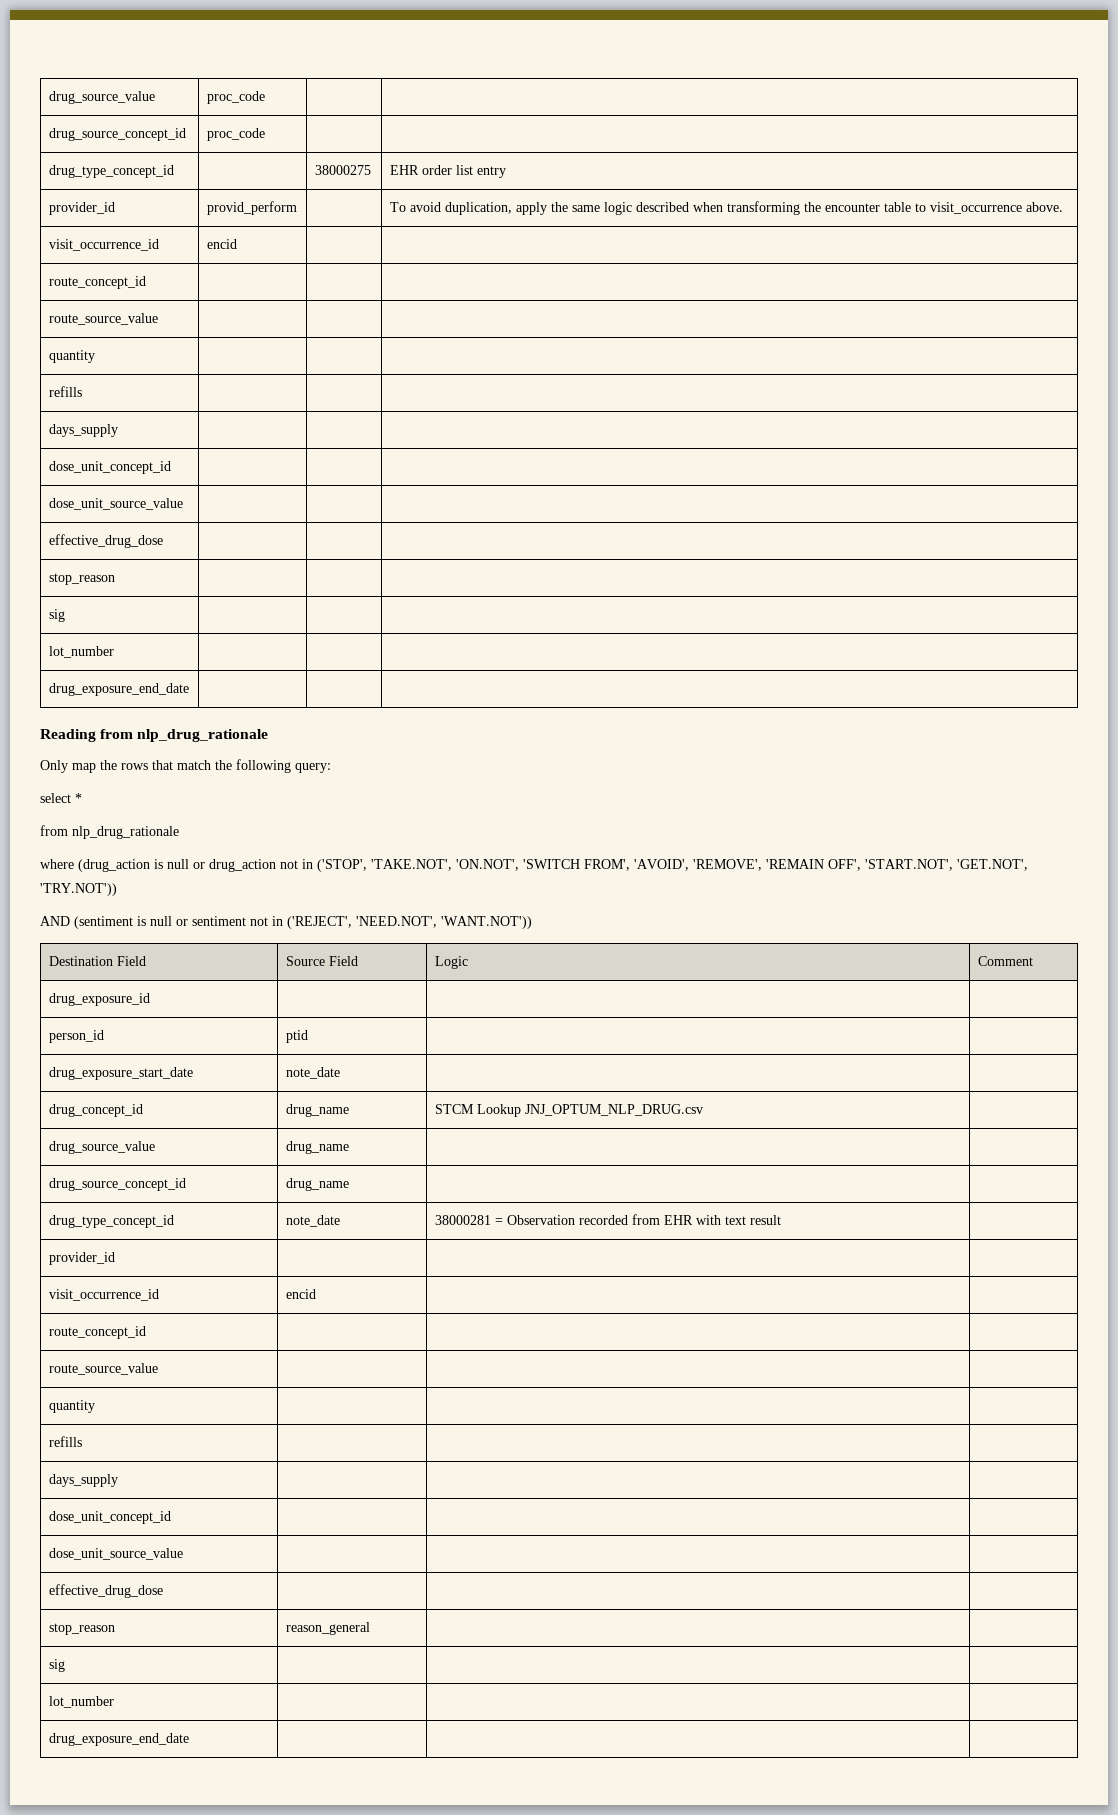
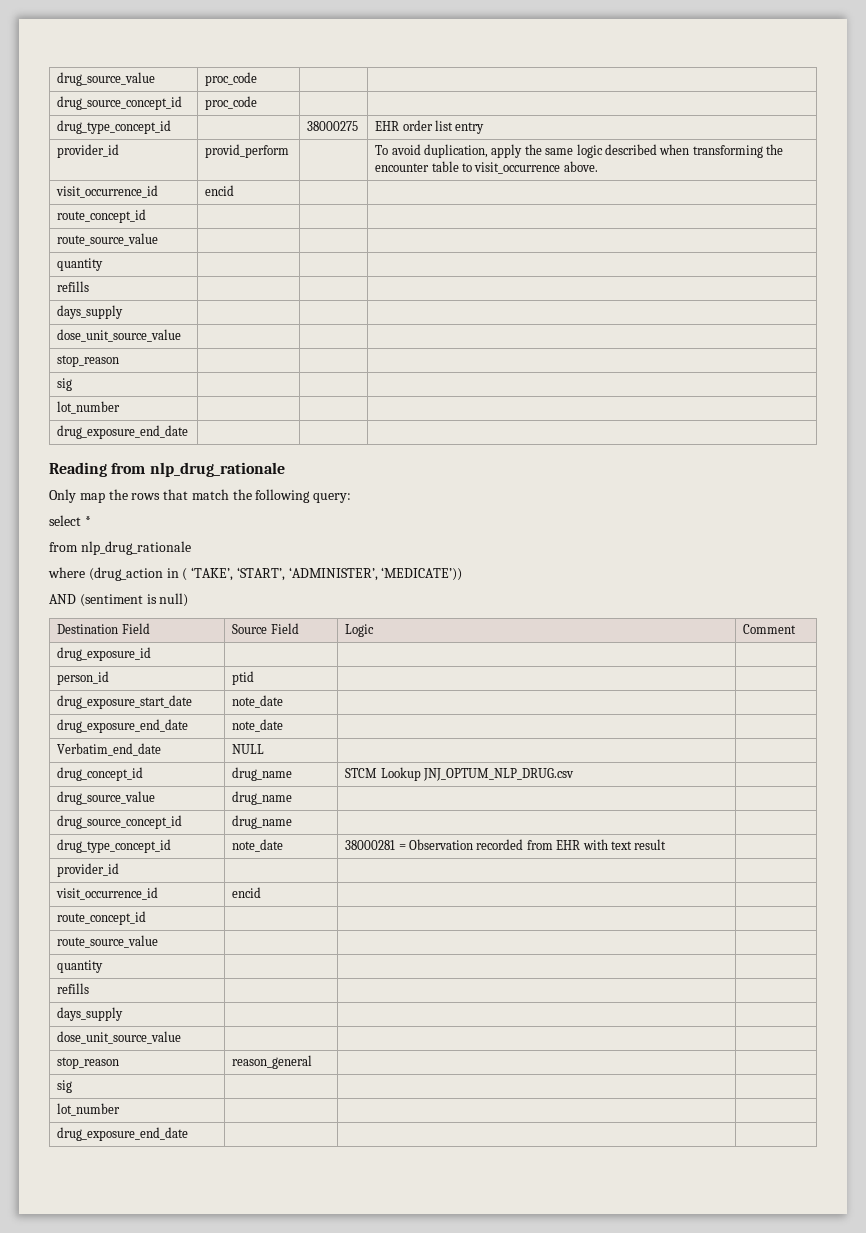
[48,461,171,474] [48,498,183,510] [48,534,163,548] // dose_unit_concept_id | | | // dose_unit_source_value | | | // effective_drug_dose | | | -> [57,329,182,342] // dose_unit_source_value | | |
[154,859,1028,872] [40,883,117,896] [40,916,532,929] is null or drug_action not in ('STOP', 'TAKE.NOT', 'ON.NOT', 'SWITCH FROM', 'AVOID', 'REMOVE', 'REMAIN OFF', 'START.NOT', 'GET.NOT', 'TRY.NOT')) // AND (sentiment is null or sentiment not in ('REJECT', 'NEED.NOT', 'WANT.NOT')) -> [166,567,463,581] [49,593,189,607] in ( ‘TAKE’, ‘START’, ‘ADMINISTER’, ‘MEDICATE’)) // AND (sentiment is null)
(340, 1073) none -> [57,719,189,733] [232,719,284,732] [57,743,162,756] [232,744,265,754] // drug_exposure_end_date | note_date | | // Verbatim_end_date | NULL | |
[48,1511,171,1524] [48,1548,183,1560] [48,1584,163,1598] // dose_unit_concept_id | | | // dose_unit_source_value | | | // effective_drug_dose | | | -> [57,1031,182,1044] // dose_unit_source_value | | |

